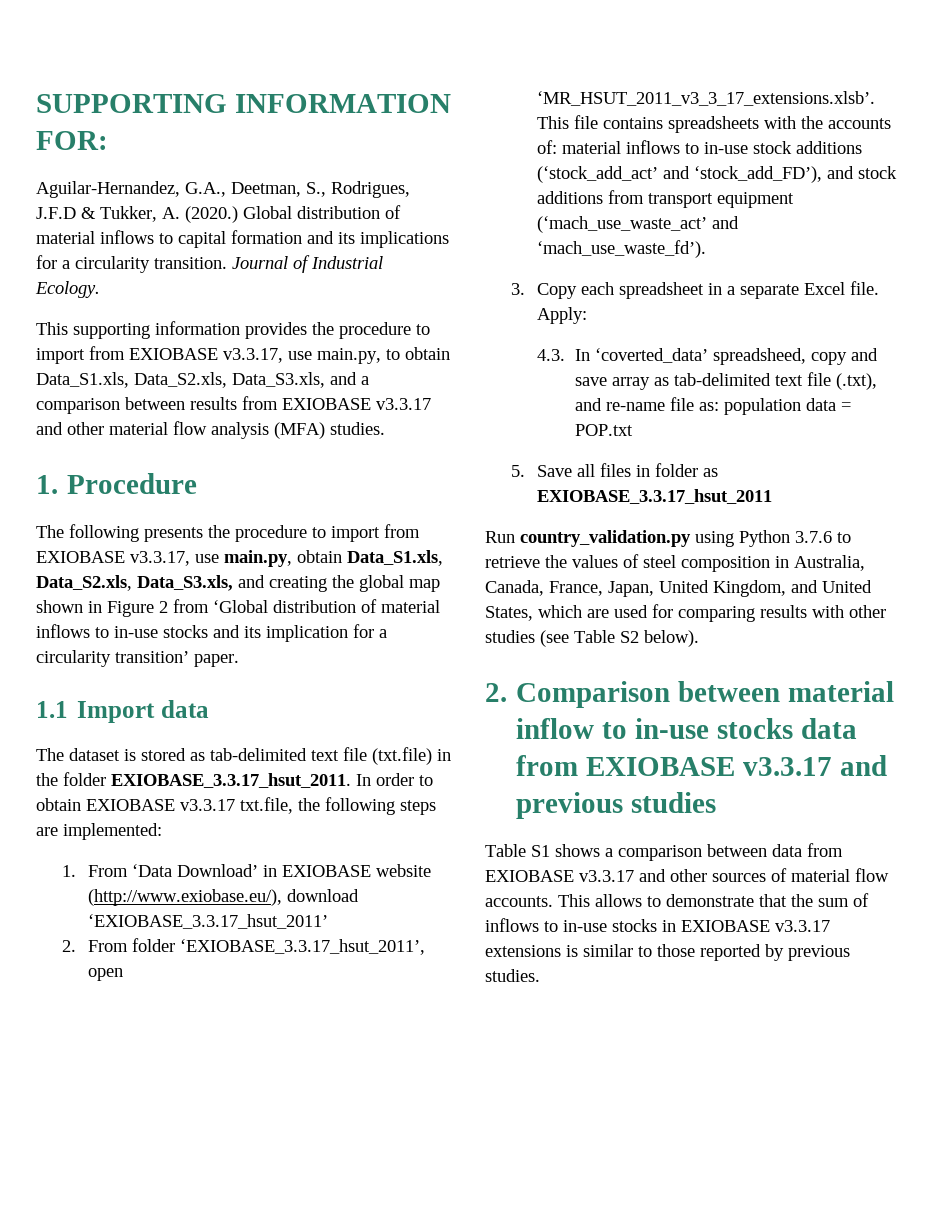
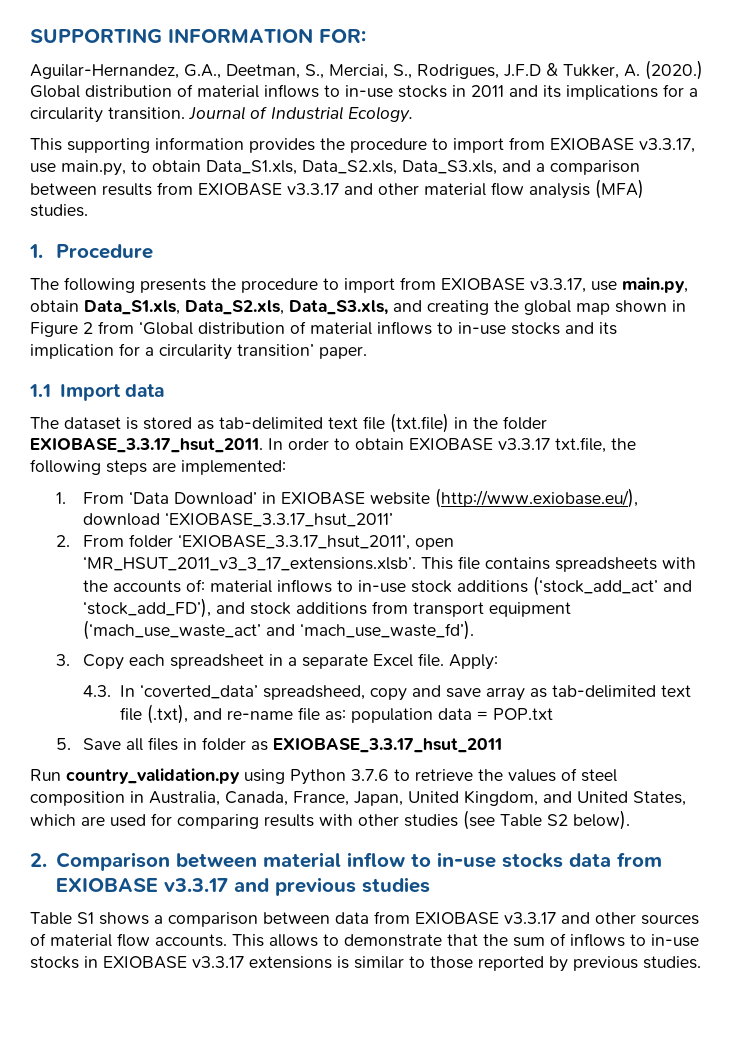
(326, 189) none -> [329,64,412,79] Merciai, S.,
[178,230,302,248] capital formation -> [345,85,504,98] in-use stocks in 2011

